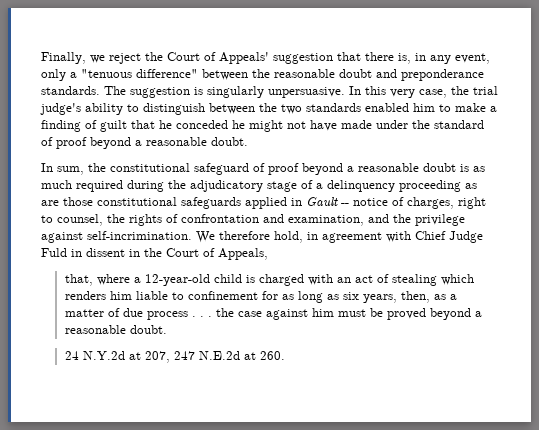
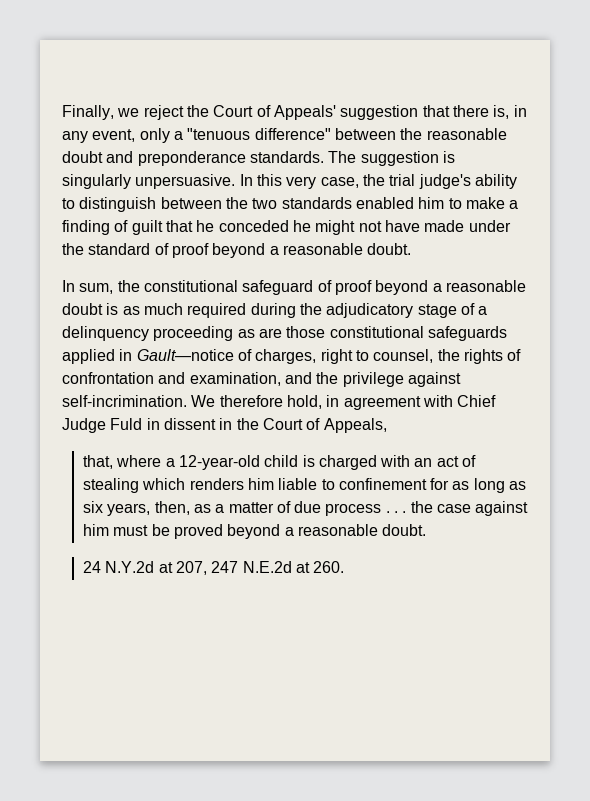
[306,197,388,206] Gault -- notice -> [136,349,234,361] Gault—notice

